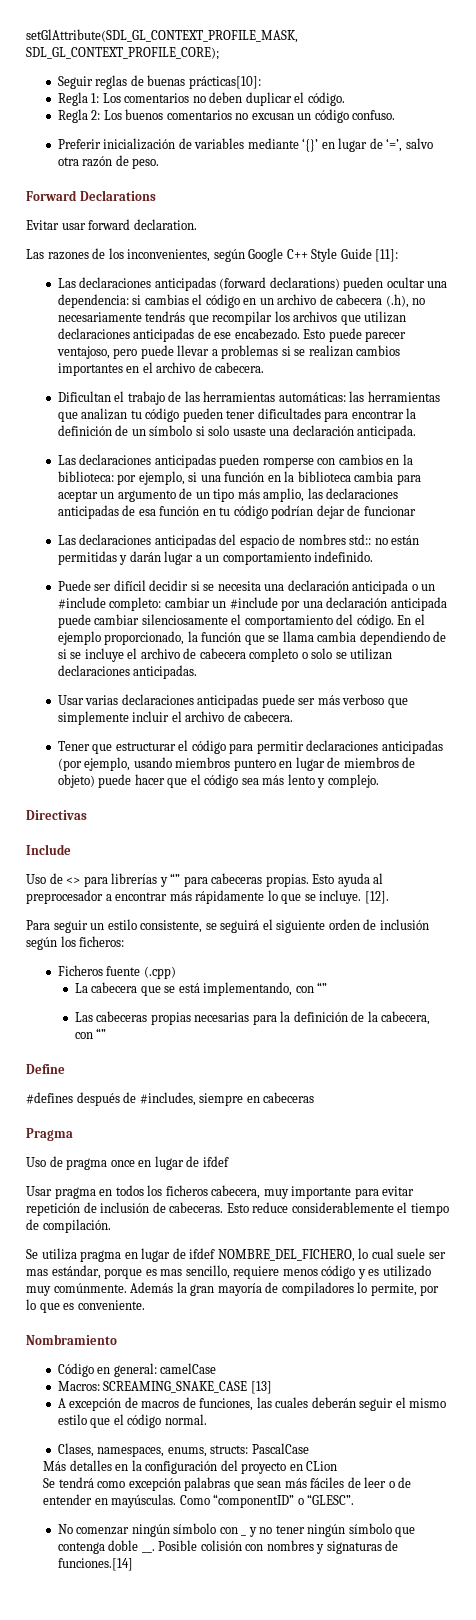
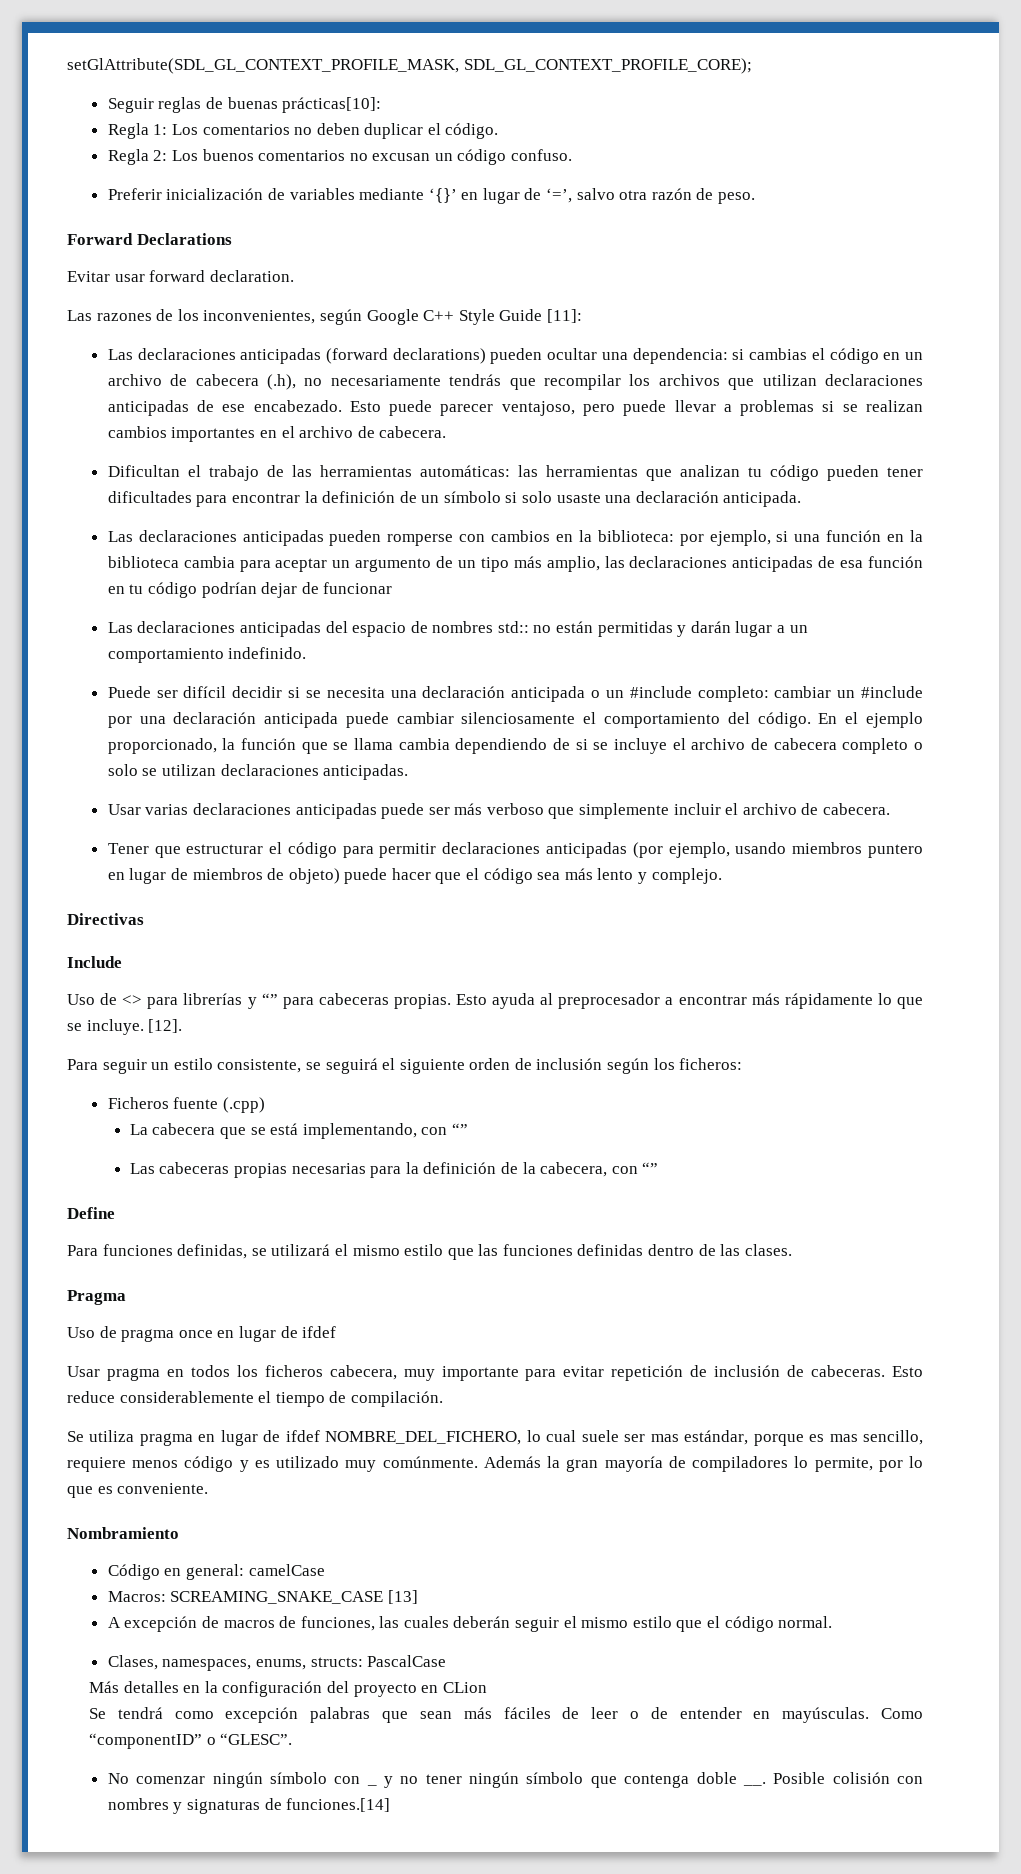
[26,1092,315,1106] #defines después de #includes, siempre en cabeceras -> [67,1244,792,1260] Para funciones definidas, se utilizará el mismo estilo que las funciones definidas dentro de las clases.

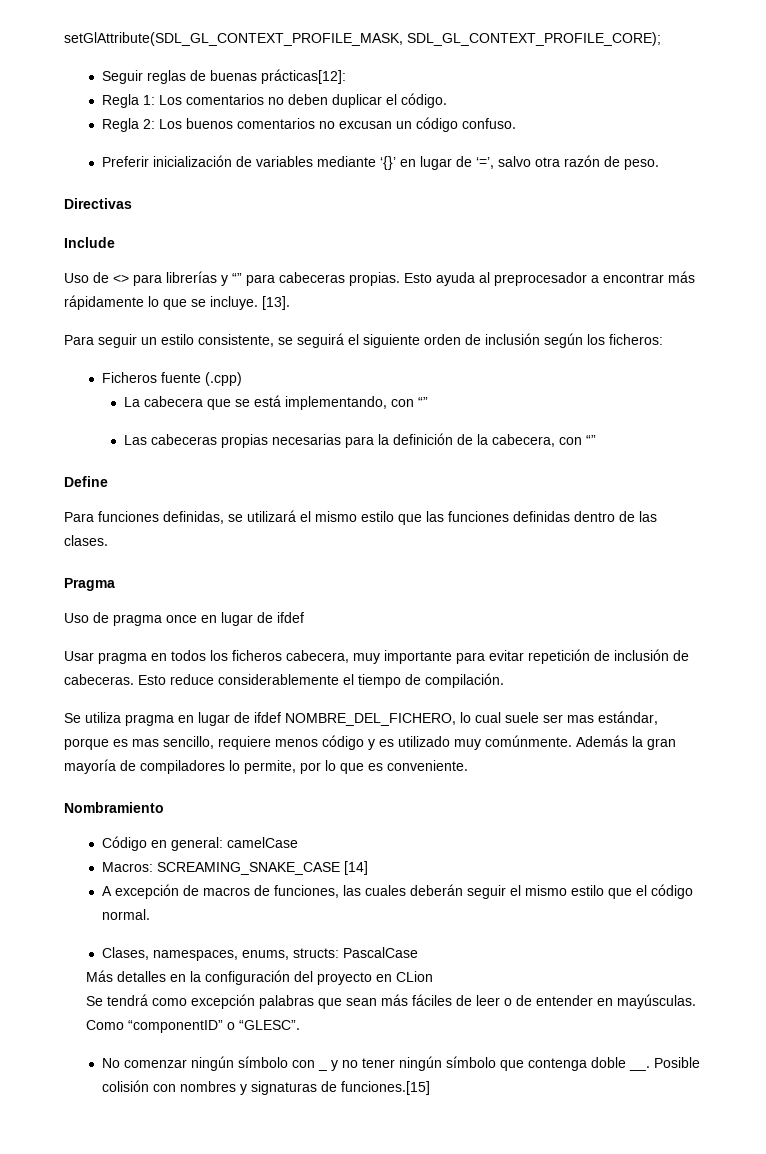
[282,97,382,113] prácticas[10]: -> [260,69,346,84] prácticas[12]:
[67,233,232,245] [67,270,294,282] [67,309,582,325] [107,348,924,364] [107,374,924,390] [107,400,923,416] [107,426,447,442] [107,465,923,481] [107,491,802,507] [107,530,923,546] [107,556,923,572] [107,582,393,598] [107,621,808,637] [107,647,307,663] [107,686,923,702] [107,712,924,728] [107,738,923,754] [107,764,409,780] [107,803,891,819] [107,842,924,858] [107,868,722,884] // Forward Declarations // Evitar usar forward declaration. // Las razones de los inconvenientes, según Google C++ Style Guide [11]: // Las declaraciones anticipadas (forward declarations) pueden ocultar una dependencia: si cambias el código en un archivo de cabecera (.h), no necesariamente tendrás que recompilar los archivos que utilizan declaraciones anticipadas de ese encabezado. Esto puede parecer ventajoso, pero puede llevar a problemas si se realizan cambios importantes en el archivo de cabecera. // Dificultan el trabajo de las herramientas automáticas: las herramientas que analizan tu código pueden tener dificultades para encontrar la definición de un símbolo si solo usaste una declaración anticipada. // Las declaraciones anticipadas pueden romperse con cambios en la biblioteca: por ejemplo, si una función en la biblioteca cambia para aceptar un argumento de un tipo más amplio, las declaraciones anticipadas de esa función en tu código podrían dejar de funcionar // Las declaraciones anticipadas del espacio de nombres std:: no están permitidas y darán lugar a un comportamiento indefinido. // Puede ser difícil decidir si se necesita una declaración anticipada o un #include completo: cambiar un #include por una declaración anticipada puede cambiar silenciosamente el comportamiento del código. En el ejemplo proporcionado, la función que se llama cambia dependiendo de si se incluye el archivo de cabecera completo o solo se utilizan declaraciones anticipadas. // Usar varias declaraciones anticipadas puede ser más verboso que simplemente incluir el archivo de cabecera. // Tener que estructurar el código para permitir declaraciones anticipadas (por ejemplo, usando miembros puntero en lugar de miembros de objeto) puede hacer que el código sea más lento y complejo. -> (659, 164) none
[148,1019,183,1033] [12]. -> [262,296,290,310] [13].
[387,1590,418,1604] [13] -> [343,861,368,875] [14]
[286,1798,391,1812] funciones.[14] -> [340,1081,430,1095] funciones.[15]

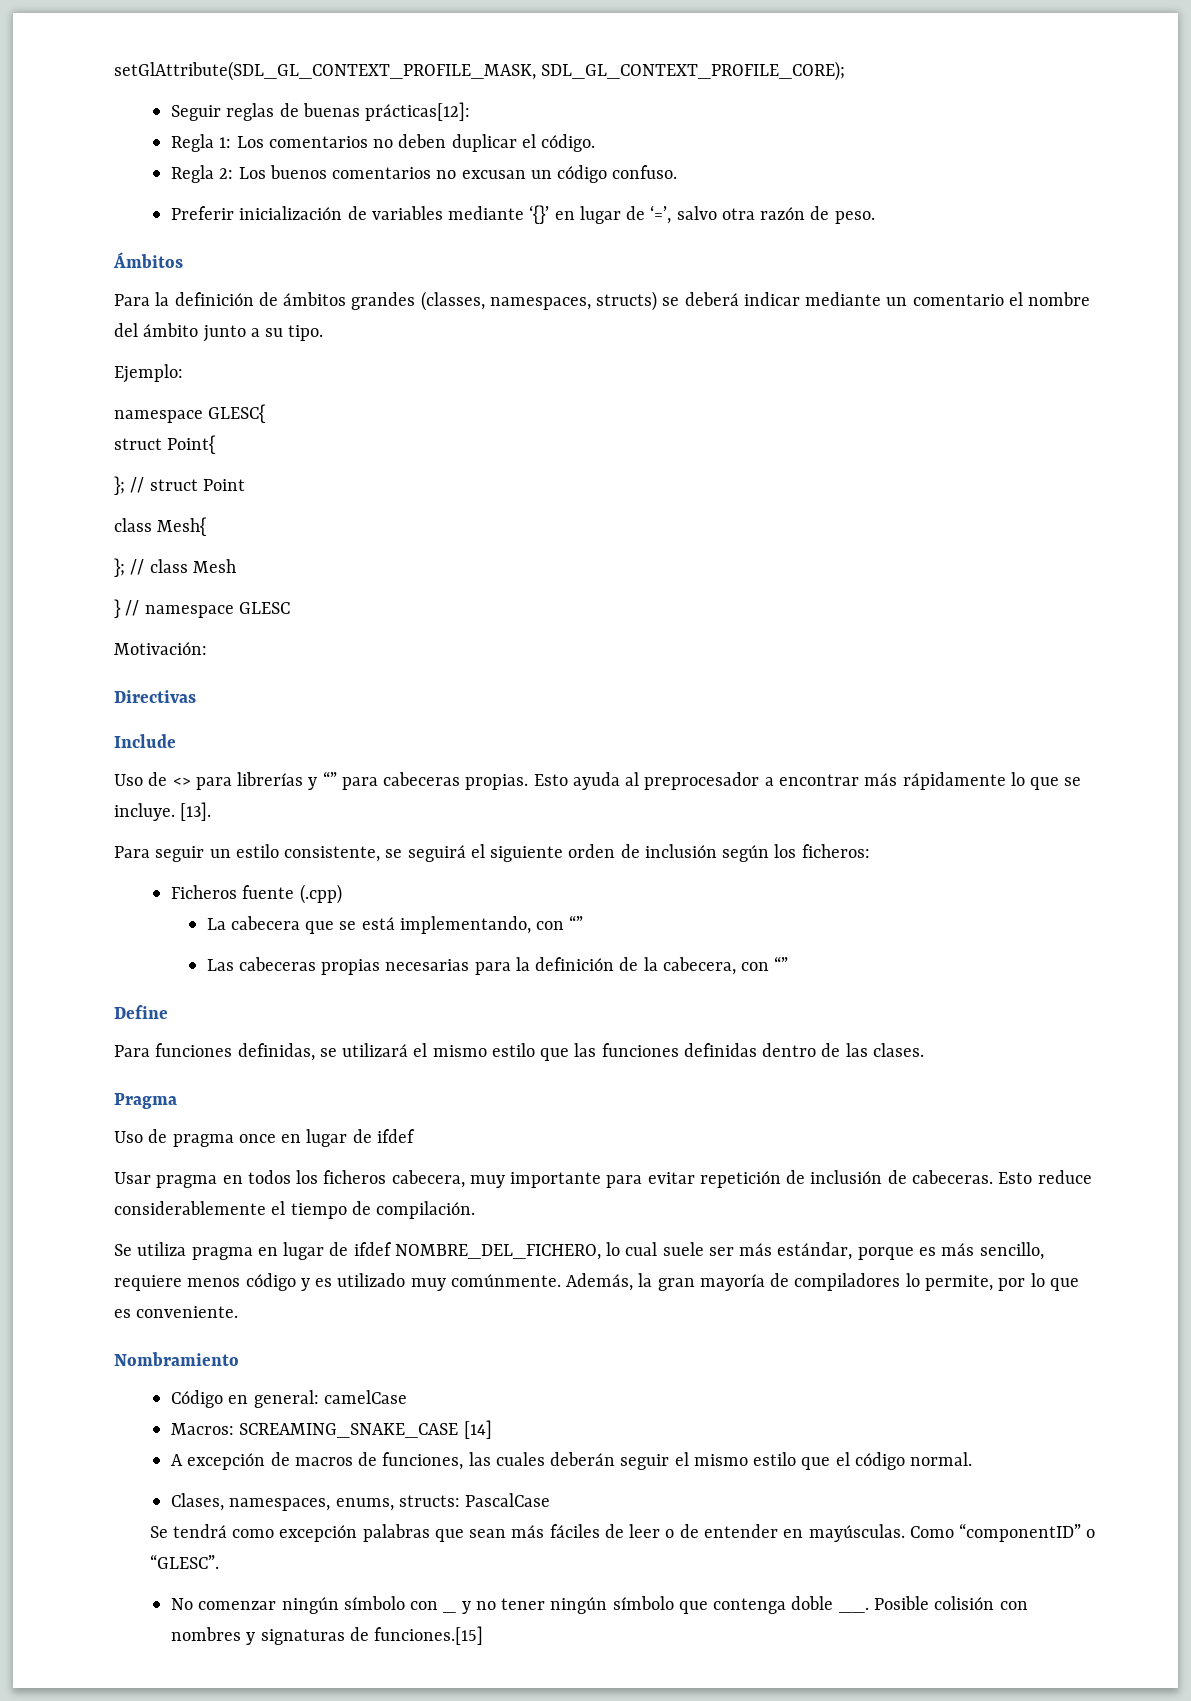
(659, 164) none -> [113,252,183,268] [114,291,1091,311] [114,323,324,342] [114,364,183,383] [114,404,267,423] [114,435,217,454] [114,476,245,495] [114,517,208,536] [114,558,236,577] [114,599,290,618] [114,642,207,655] // Ámbitos // Para la definición de ámbitos grandes (classes, namespaces, structs) se deberá indicar mediante un comentario el nombre del ámbito junto a su tipo. // Ejemplo: // namespace GLESC{ // struct Point{ // }; // struct Point // class Mesh{ // }; // class Mesh // } // namespace GLESC // Motivación:
[567,715,594,723] mas -> [739,1243,773,1256] más
[132,739,159,747] mas -> [941,1243,975,1256] más
[576,735,628,747] Además -> [566,1273,634,1291] Además,
[86,970,434,985] // Más detalles en la configuración del proyecto en CLion -> (551, 1500) none

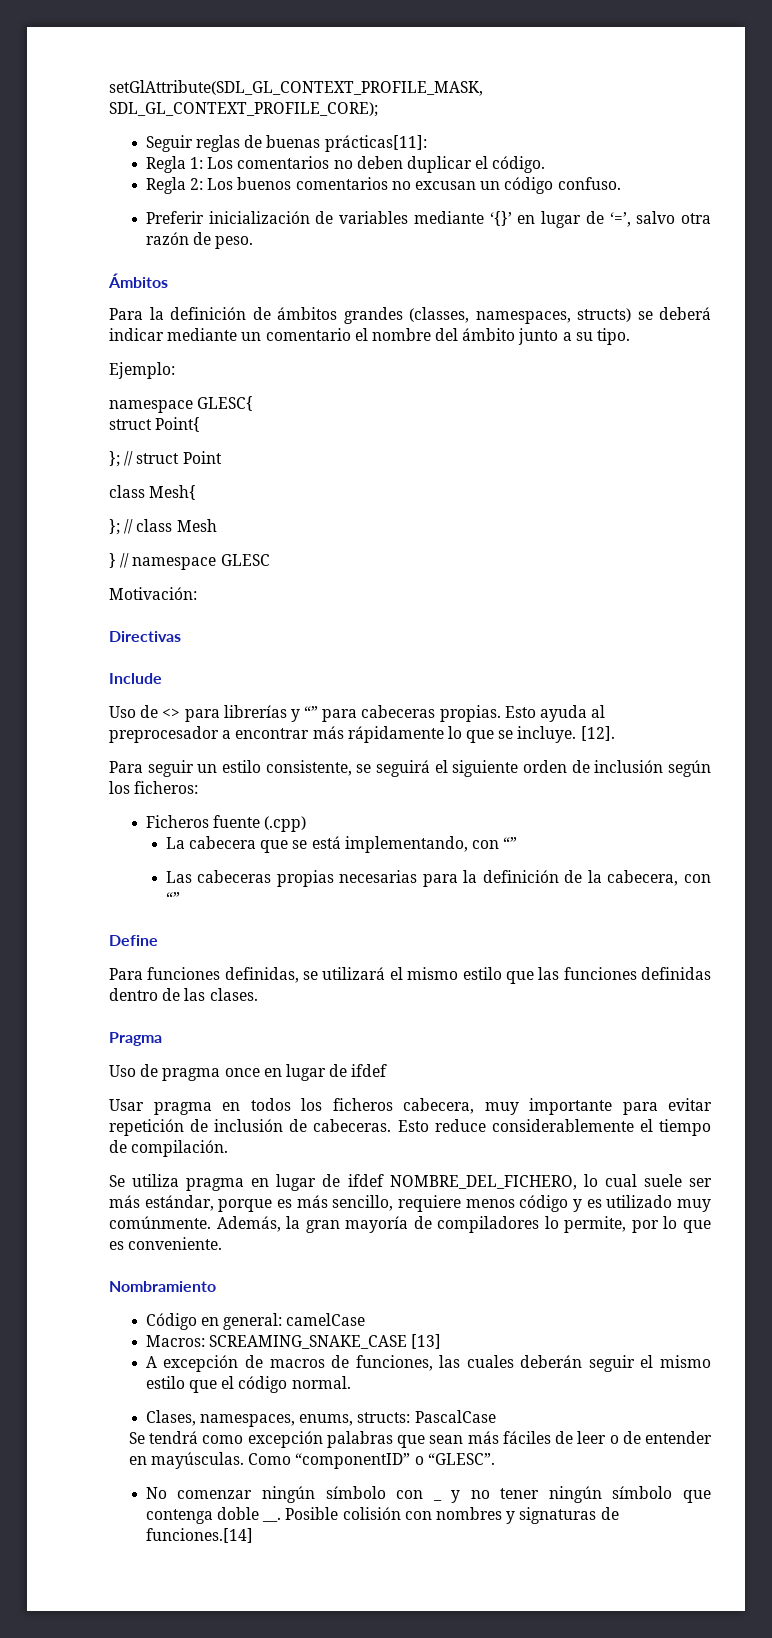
[365,102,471,121] prácticas[12]: -> [324,135,427,152] prácticas[11]:
[180,802,212,821] [13]. -> [580,726,615,741] [12].
[463,1420,492,1439] [14] -> [411,1334,442,1349] [13]
[374,1626,484,1645] funciones.[15] -> [145,1528,253,1543] funciones.[14]

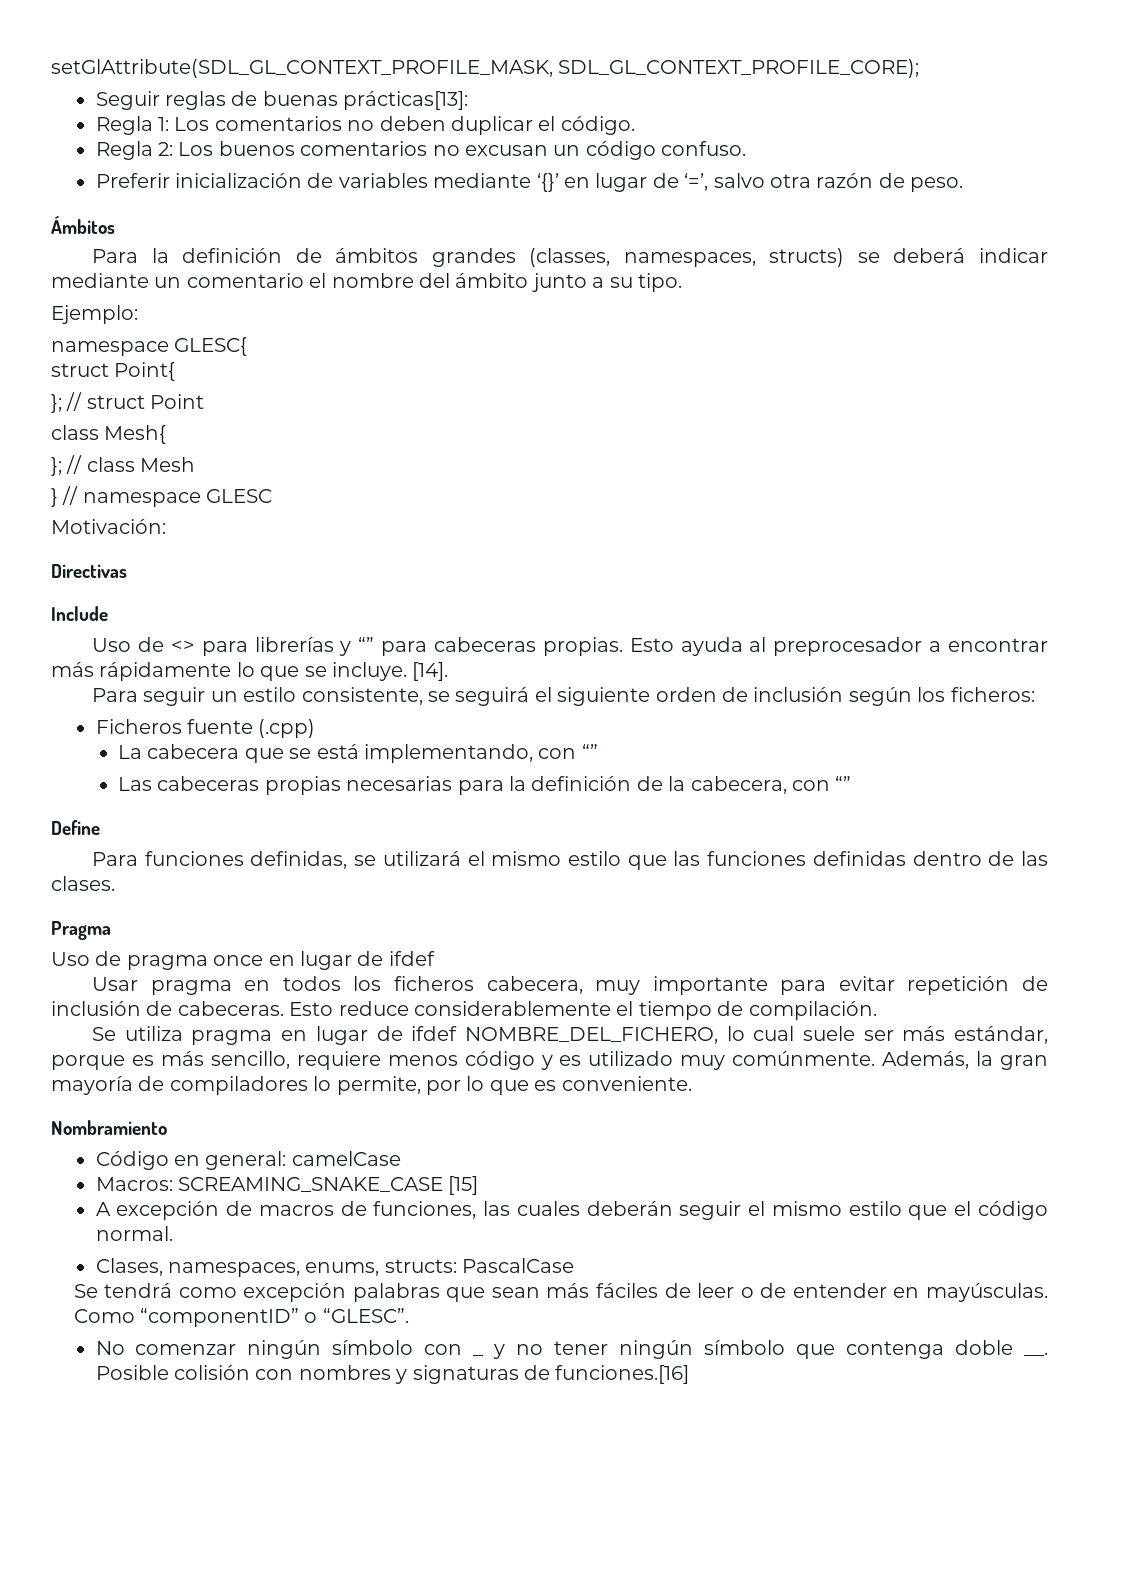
[324,135,427,152] prácticas[11]: -> [343,91,469,110] prácticas[13]:
[580,726,615,741] [12]. -> [412,662,449,681] [14].
[411,1334,442,1349] [13] -> [448,1176,479,1195] [15]
[145,1528,253,1543] funciones.[14] -> [555,1365,690,1384] funciones.[16]

